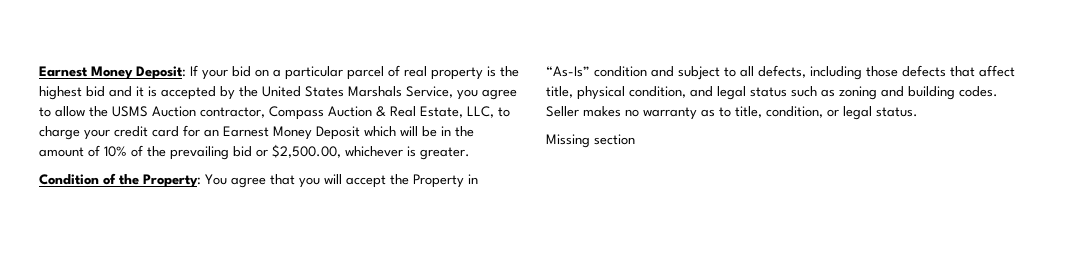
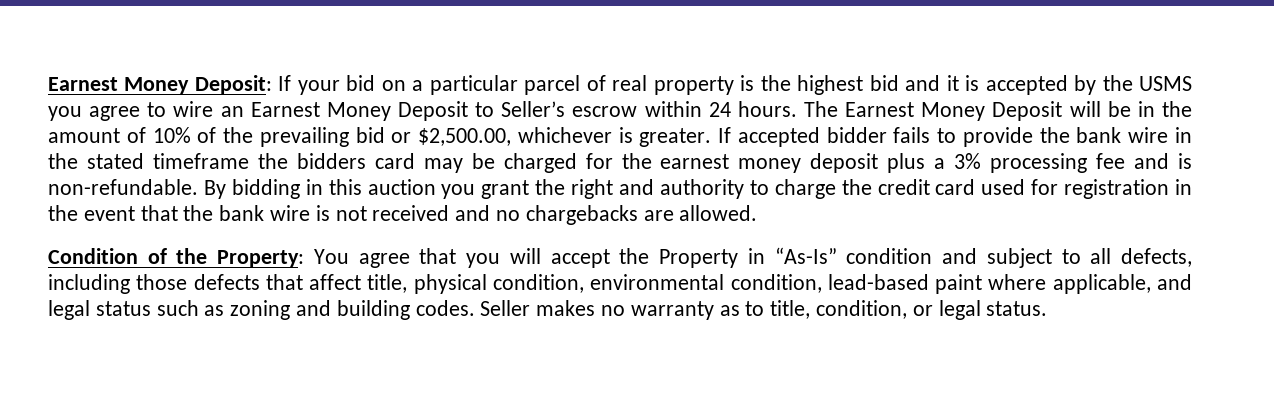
[262,86,517,100] [39,106,510,120] [39,125,396,140] United States Marshals Service, you agree to allow the USMS Auction contractor, Compass Auction & Real Estate, LLC, to charge your credit card for an Earnest Money Deposit which -> [1139,76,1193,91] [48,101,1063,121] USMS you agree to wire an Earnest Money Deposit to Seller’s escrow within 24 hours. The Earnest Money Deposit
(470, 153) none -> [718,127,1193,147] [48,153,1193,173] [48,179,1192,199] [48,205,758,225] If accepted bidder fails to provide the bank wire in the stated timeframe the bidders card may be charged for the earnest money deposit plus a 3% processing fee and is non-refundable. By bidding in this auction you grant the right and authority to charge the credit card used for registration in the event that the bank wire is not received and no chargebacks are allowed.
(686, 92) none -> [590,274,1151,294] environmental condition, lead-based paint where applicable,
[546,134,635,148] // Missing section -> (1048, 308) none

